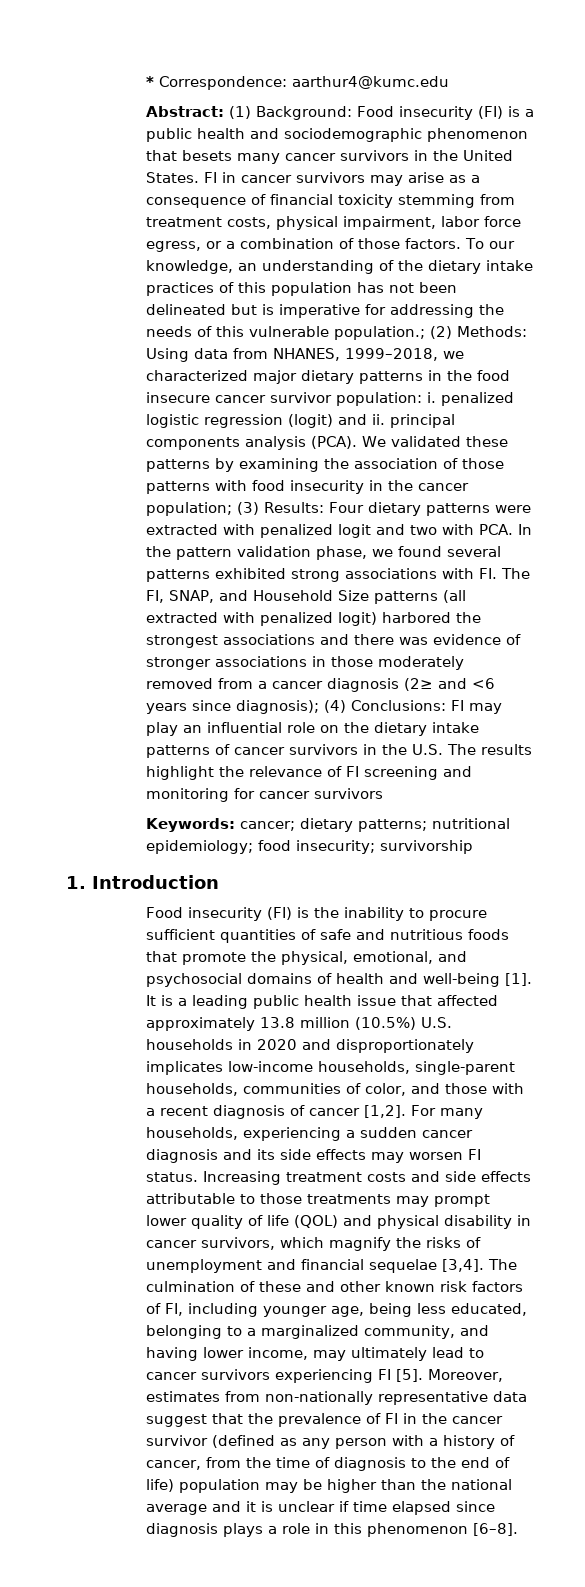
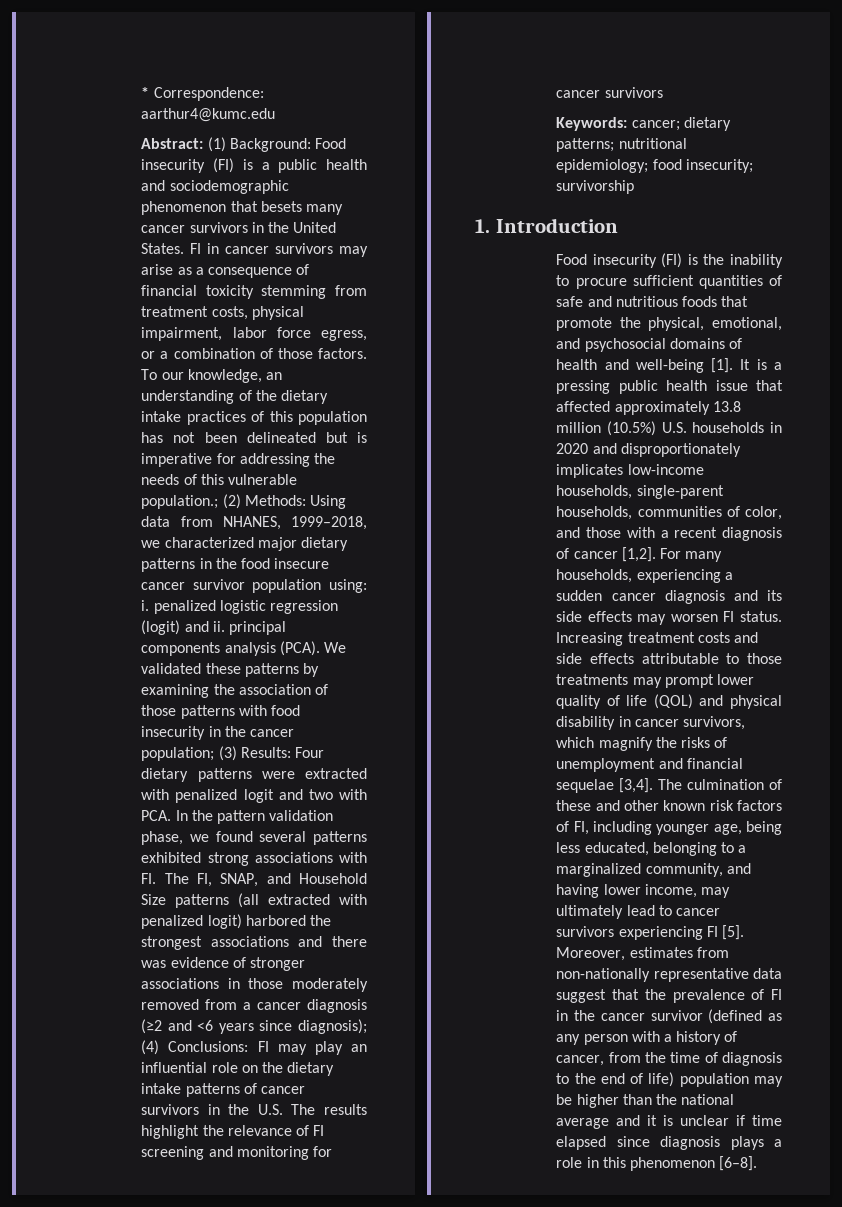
[336,392,423,406] population: -> [252,579,367,593] population using:
[404,678,434,691] (2≥ -> [141,1019,163,1034] (≥2
[192,995,249,1009] leading -> [556,380,611,394] pressing

